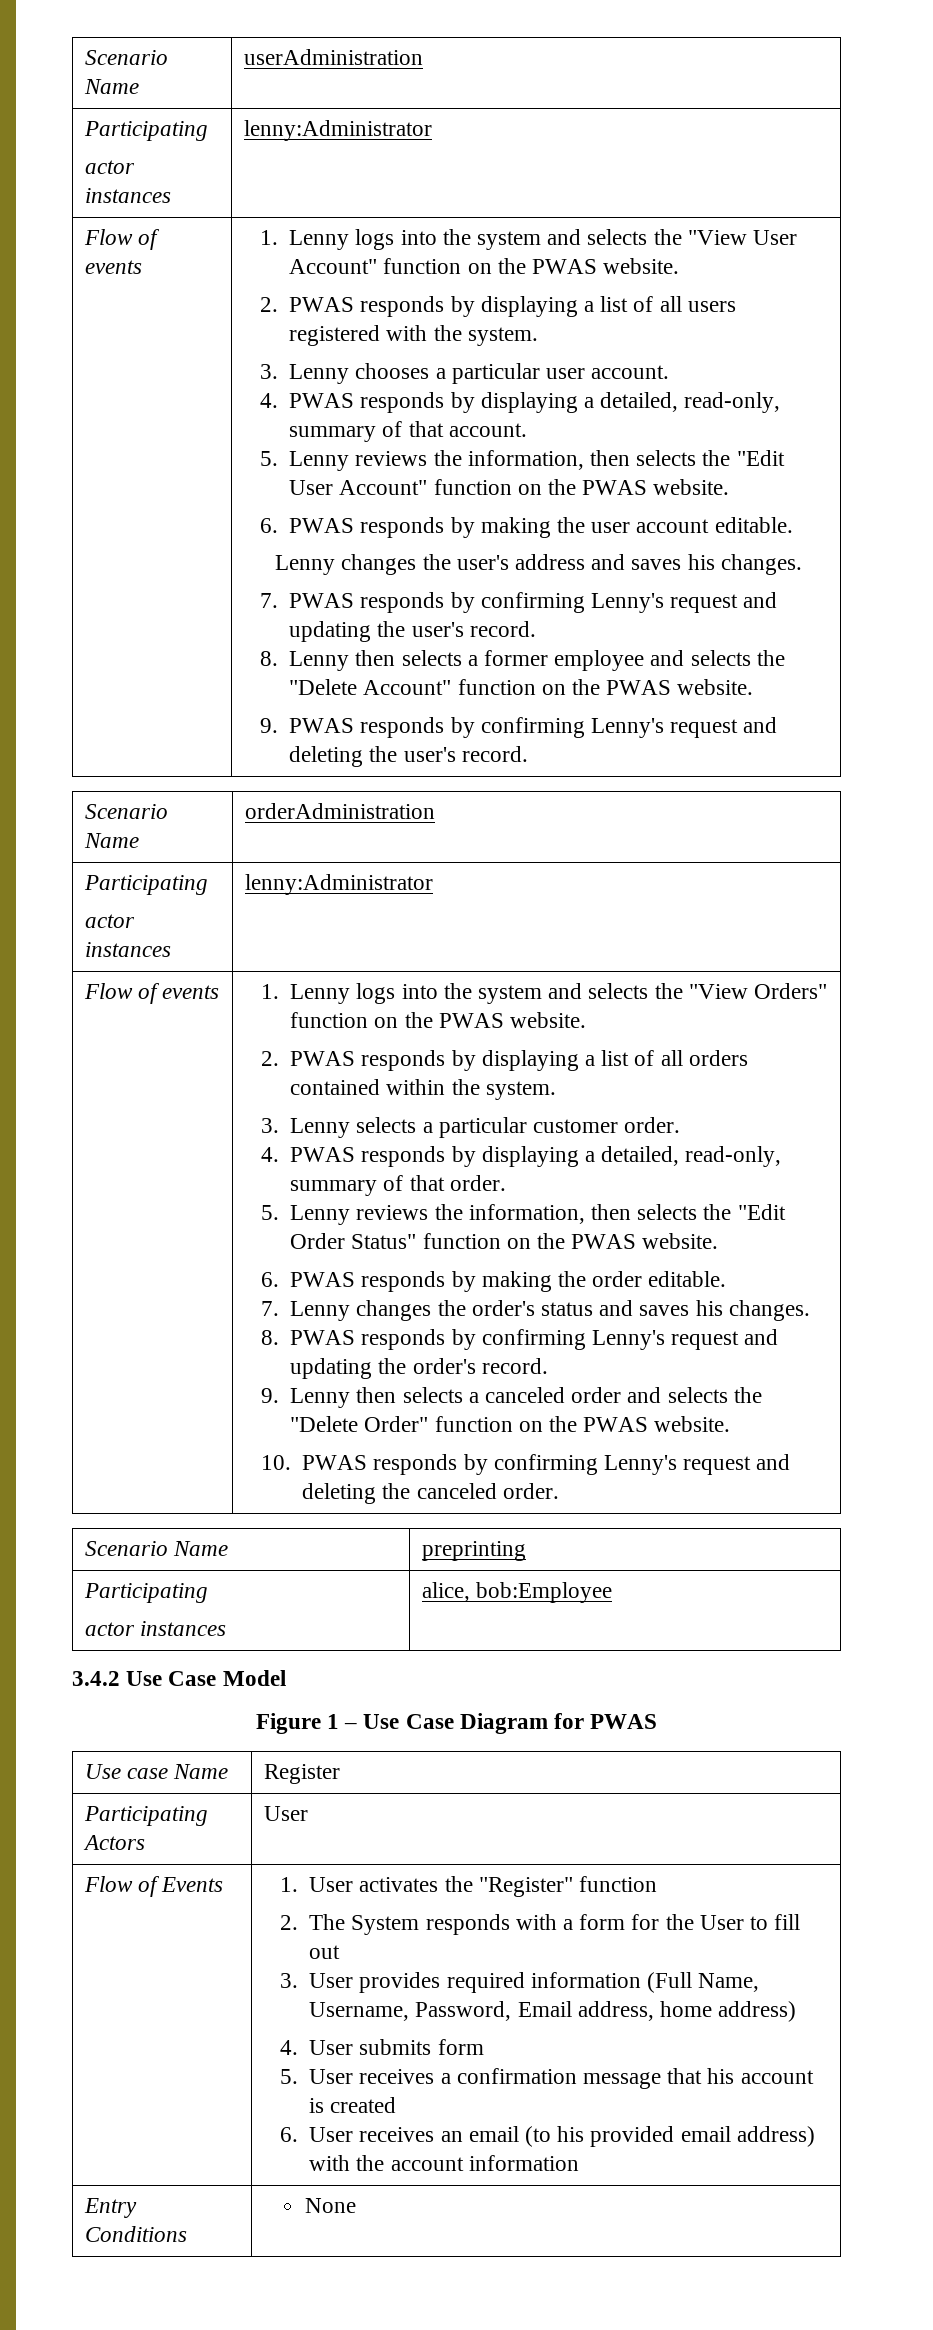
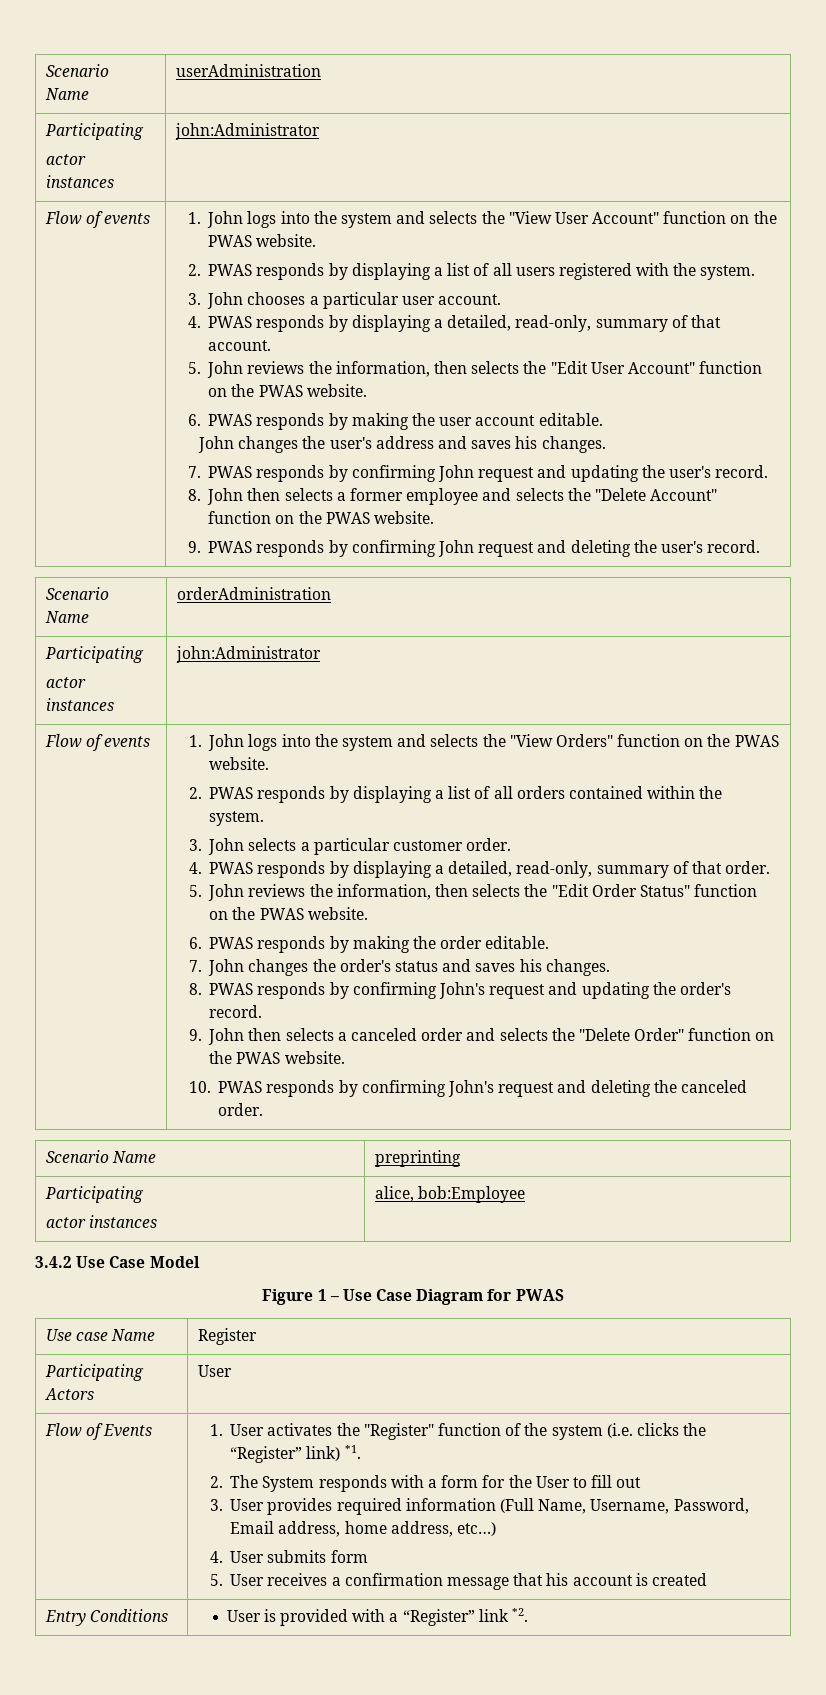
[243,120,432,141] [83,229,161,250] [84,260,142,274] [259,230,350,250] lenny:Administrator // Flow of events | 1. Lenny -> [175,123,321,140] [45,211,151,228] [187,211,244,228] john:Administrator // Flow of events | 1. John
[289,364,350,384] Lenny -> [207,292,244,309] John
[289,451,350,471] Lenny -> [207,361,244,378] John
[275,555,336,575] Lenny -> [198,436,235,453] John
[590,593,664,613] Lenny's -> [438,465,475,482] John
[289,651,350,671] Lenny -> [207,488,244,505] John
[590,718,664,738] Lenny's -> [438,540,475,557] John
[244,874,433,895] [83,983,220,1004] [260,984,351,1004] lenny:Administrator // Flow of events | 1. Lenny -> [176,646,322,663] [45,734,151,751] [188,734,245,751] john:Administrator // Flow of events | 1. John
[290,1118,351,1138] Lenny -> [208,838,245,855] John
[290,1205,351,1225] Lenny -> [208,884,245,901] John
[290,1301,351,1321] Lenny -> [208,959,245,976] John
[591,1330,665,1350] Lenny's -> [439,982,486,999] John's
[290,1388,351,1408] Lenny -> [208,1028,245,1045] John
[603,1455,677,1475] Lenny's -> [448,1080,495,1097] John's
(657, 1884) none -> [505,1423,707,1440] [230,1445,361,1463] of the system (i.e. clicks the “Register” link) *1.
[718,2001,797,2022] address) -> [390,1521,497,1537] address, etc…)
[279,2126,815,2147] [309,2155,579,2171] [83,2198,137,2218] [84,2226,187,2242] [304,2198,356,2213] // 6. User receives an email (to his provided email address) with the account information // Entry Conditions | None -> [45,1609,169,1626] [226,1608,528,1626] // Entry Conditions | User is provided with a “Register” link *2.

